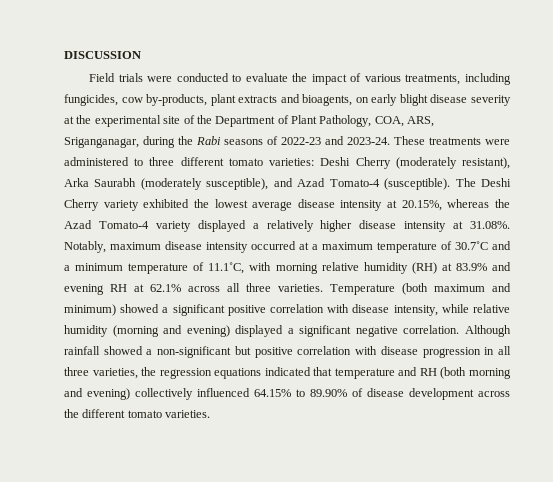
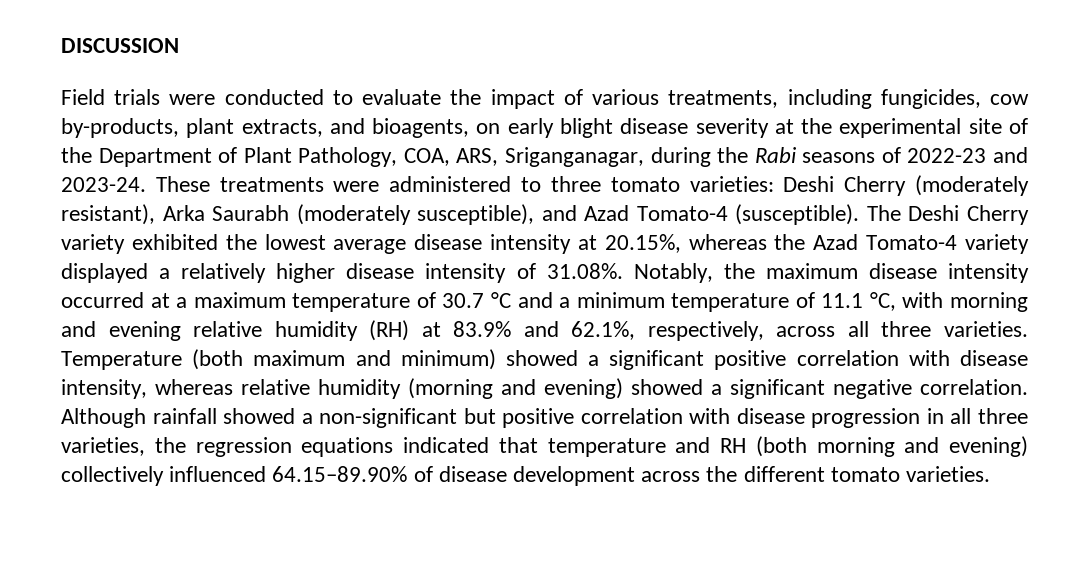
[238,95,278,103] extracts -> [241,119,323,137] extracts,
[180,157,224,166] different -> (601, 184) none
[453,221,464,229] at -> [516,263,536,279] of
(106, 247) none -> [723,263,755,279] the
[455,241,488,250] 30.7˚C -> [442,292,511,308] 30.7 °C
[208,262,318,274] 11.1˚C, with morning -> [821,292,1028,312] [61,321,181,341] 11.1 °C, with morning and evening
[64,284,181,295] evening RH at 62.1% -> [571,321,764,341] 62.1%, respectively,
[441,304,469,313] while -> [155,379,233,395] whereas
[235,325,284,337] displayed -> [631,379,703,395] showed
[254,389,347,397] 64.15% to 89.90% -> [272,466,408,482] 64.15–89.90%

